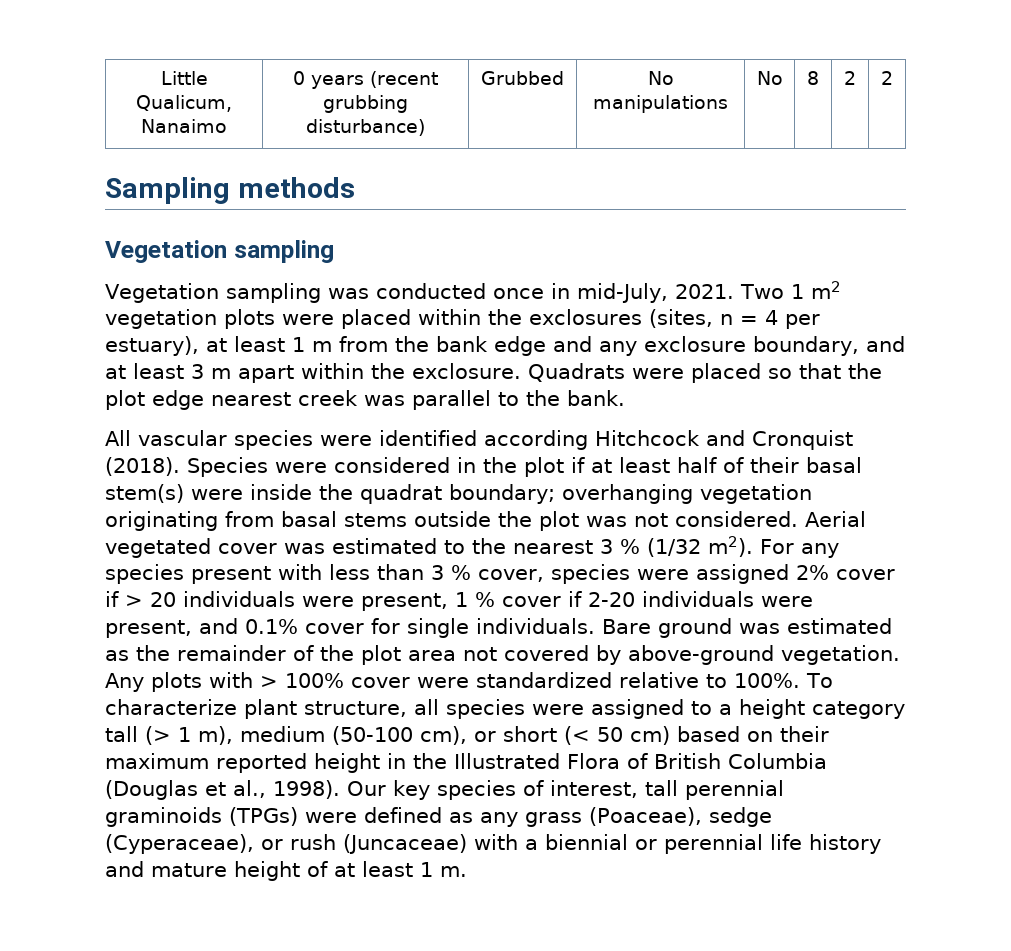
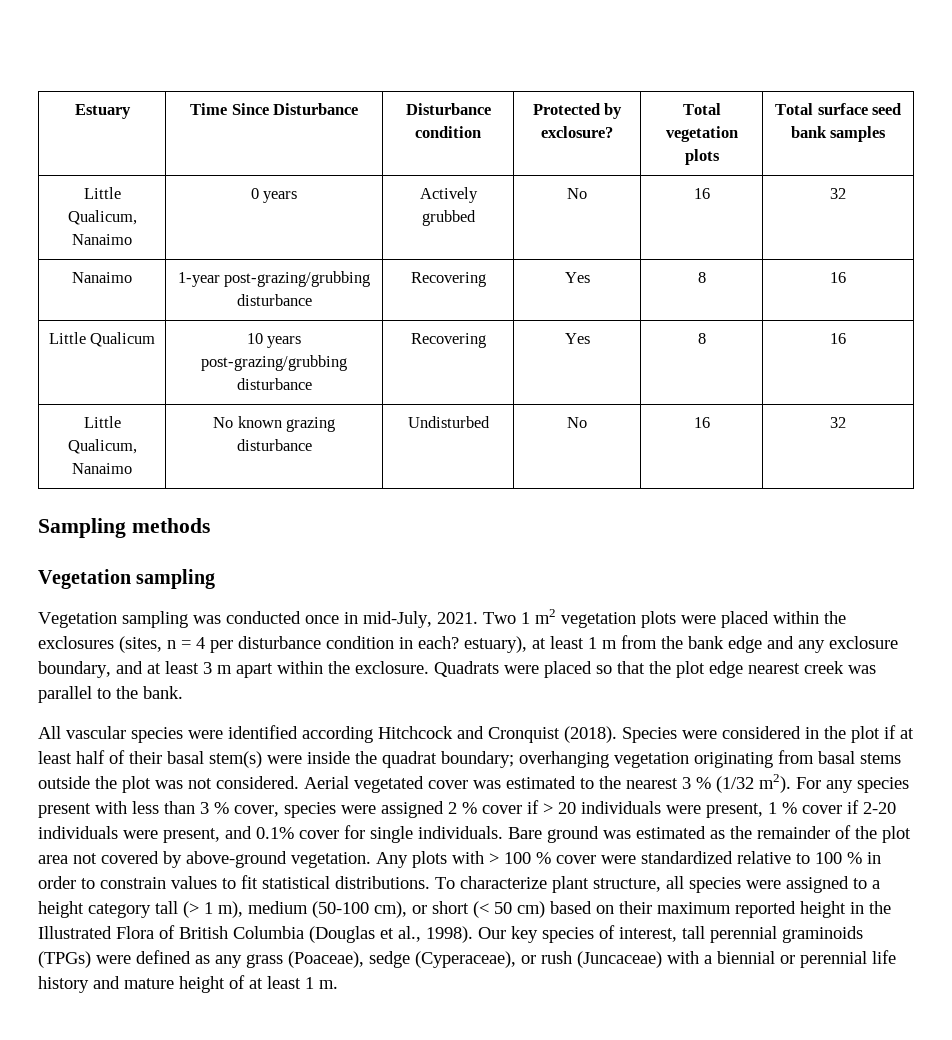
(160, 78) none -> [74,104,131,119] [190,103,358,115] [405,103,491,115] [415,126,481,138] [532,103,623,119] [541,126,613,138] [682,103,721,115] [665,126,738,142] [684,149,720,165] [775,103,901,115] [790,126,887,142] Estuary | Time Since Disturbance | Disturbance condition | Protected by exclosure? | Total vegetation plots | Total surface seed bank samples //
[370,71,438,88] [323,95,408,113] [306,119,425,136] [481,71,564,85] [647,71,674,85] [593,95,728,113] [756,71,783,85] [807,71,819,85] [844,71,856,85] [881,71,893,85] (recent grubbing disturbance) | Grubbed | No manipulations | No | 8 | 2 | 2 -> [419,187,478,203] [421,210,476,226] [567,188,587,199] [693,188,710,199] [830,188,846,199] [72,272,132,283] [177,271,371,287] [236,294,312,306] [410,272,486,287] [564,272,590,283] [697,272,706,283] [830,272,846,283] [48,332,156,347] [246,333,302,348] [201,355,347,371] [236,378,312,390] [410,333,486,348] [564,333,590,344] [697,333,706,344] [830,333,846,344] [83,416,121,428] [67,439,137,454] [72,463,132,474] [213,416,335,432] [236,439,312,451] [407,416,490,428] [567,417,587,428] [693,417,710,428] [830,417,846,428] | Actively grubbed | No | 16 | 32 // Nanaimo | 1-year post-grazing/grubbing disturbance | Recovering | Yes | 8 | 16 // Little Qualicum | 10 years post-grazing/grubbing disturbance | Recovering | Yes | 8 | 16 // Little Qualicum, Nanaimo | No known grazing disturbance | Undisturbed | No | 16 | 32
(820, 321) none -> [238,636,459,649] disturbance condition in each?
[796,565,829,580] 2% -> [448,802,477,814] 2 %
[285,673,344,688] 100% -> [504,852,551,864] 100 %
[734,673,800,688] 100%. -> [815,852,881,864] [38,875,430,889] 100 % in order to constrain values to fit statistical distributions.

